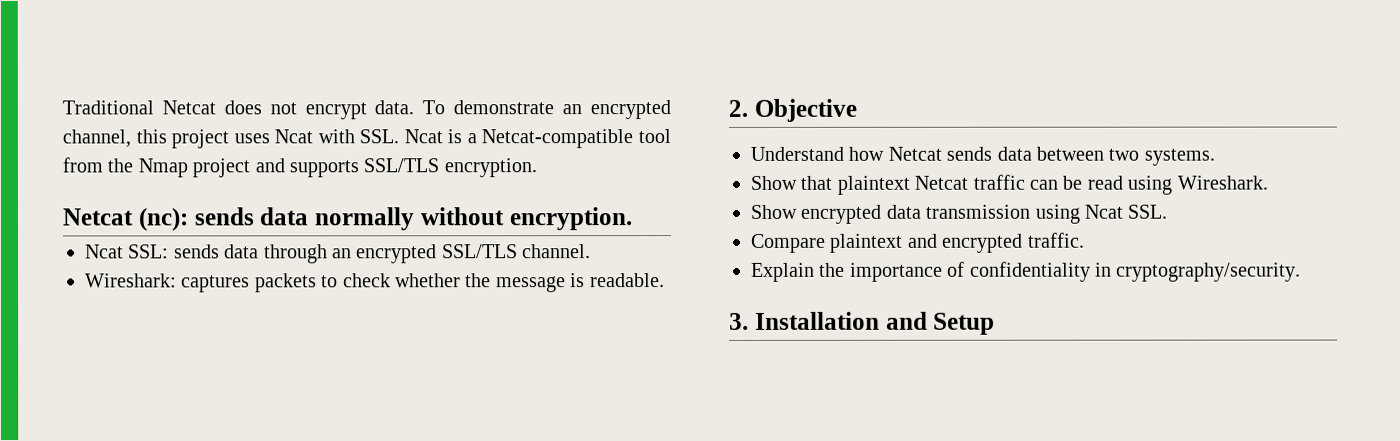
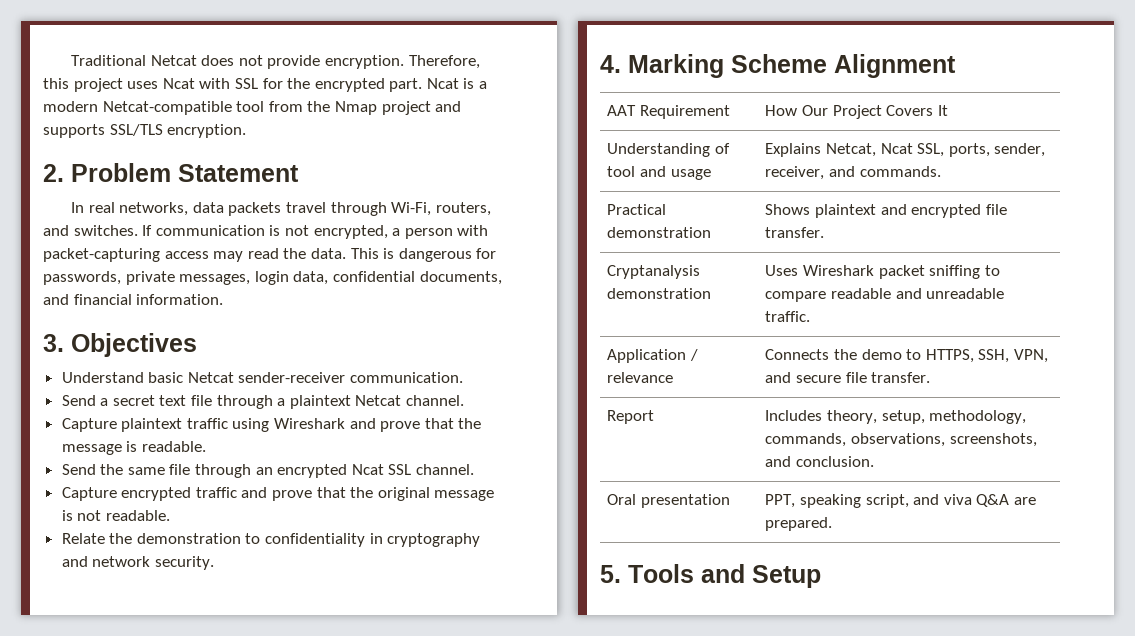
[304,100,672,120] [62,129,131,148] encrypt data. To demonstrate an encrypted channel, -> [267,55,480,69] provide encryption. Therefore,
[359,129,400,144] SSL. -> [234,78,423,92] SSL for the encrypted part.
(477, 138) none -> [43,101,98,112] modern
[62,207,633,232] [85,244,592,264] [85,273,665,293] [728,98,857,122] [750,146,1215,166] [750,174,1268,195] [750,204,1168,224] [751,232,1085,253] [751,261,1302,282] [729,311,880,330] Netcat (nc): sends data normally without encryption. // Ncat SSL: sends data through an encrypted SSL/TLS channel. // Wireshark: captures packets to check whether the message is readable. // 2. Objective // Understand how Netcat sends data between two systems. // Show that plaintext Netcat traffic can be read using Wireshark. // Show encrypted data transmission using Ncat SSL. // Compare plaintext and encrypted traffic. // Explain the importance of confidentiality in cryptography/security. // 3. Installation -> [43,163,299,182] [70,202,491,216] [43,225,489,239] [43,248,497,262] [43,271,502,285] [43,294,224,305] [43,333,197,357] [61,372,464,383] [61,395,465,409] [61,418,482,432] [61,441,206,455] [61,464,475,478] [61,487,495,501] [61,510,170,521] [61,533,481,547] [61,556,214,570] [600,54,956,78] [607,105,731,119] [765,105,948,119] [607,143,731,157] [607,166,711,180] [765,143,1046,157] [765,166,941,180] [607,204,667,215] [607,227,712,238] [765,204,1007,218] [765,227,825,238] [607,265,701,279] [607,288,712,299] [765,265,1000,279] [765,288,1005,302] [765,311,811,322] [607,349,699,363] [607,372,674,383] [765,349,1048,363] [765,372,931,383] [607,410,655,424] [765,410,1027,424] [765,433,1037,447] [765,456,875,467] [607,494,731,508] [765,494,1036,508] [765,517,833,531] [600,564,694,583] 2. Problem Statement // In real networks, data packets travel through Wi-Fi, routers, and switches. If communication is not encrypted, a person with packet-capturing access may read the data. This is dangerous for passwords, private messages, login data, confidential documents, and financial information. // 3. Objectives // Understand basic Netcat sender-receiver communication. // Send a secret text file through a plaintext Netcat channel. // Capture plaintext traffic using Wireshark and prove that the message is readable. // Send the same file through an encrypted Ncat SSL channel. // Capture encrypted traffic and prove that the original message is not readable. // Relate the demonstration to confidentiality in cryptography and network security. // 4. Marking Scheme Alignment // AAT Requirement | How Our Project Covers It // Understanding of tool and usage | Explains Netcat, Ncat SSL, ports, sender, receiver, and commands. // Practical demonstration | Shows plaintext and encrypted file transfer. // Cryptanalysis demonstration | Uses Wireshark packet sniffing to compare readable and unreadable traffic. // Application / relevance | Connects the demo to HTTPS, SSH, VPN, and secure file transfer. // Report | Includes theory, setup, methodology, commands, observations, screenshots, and conclusion. // Oral presentation | PPT, speaking script, and viva Q&A are prepared. // 5. Tools

